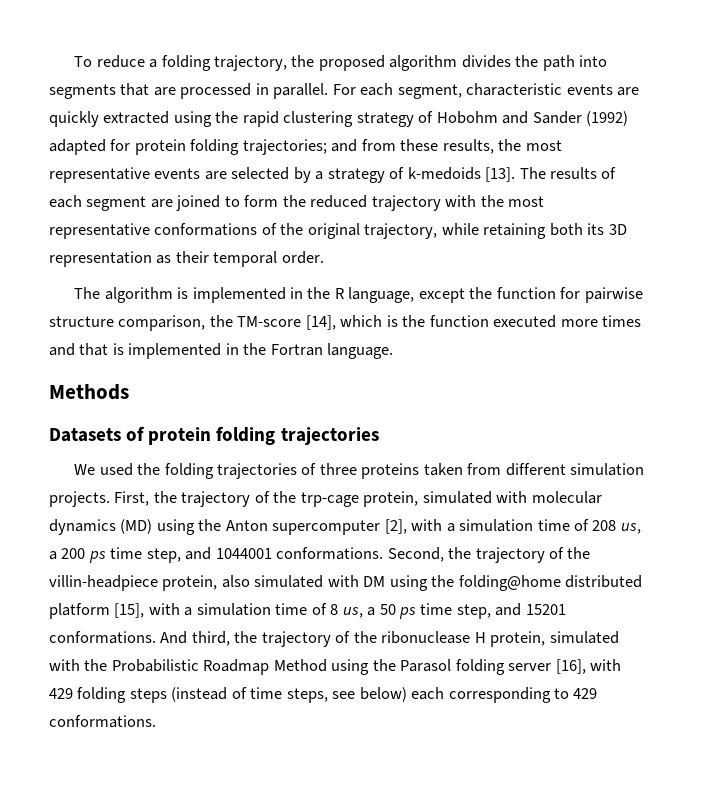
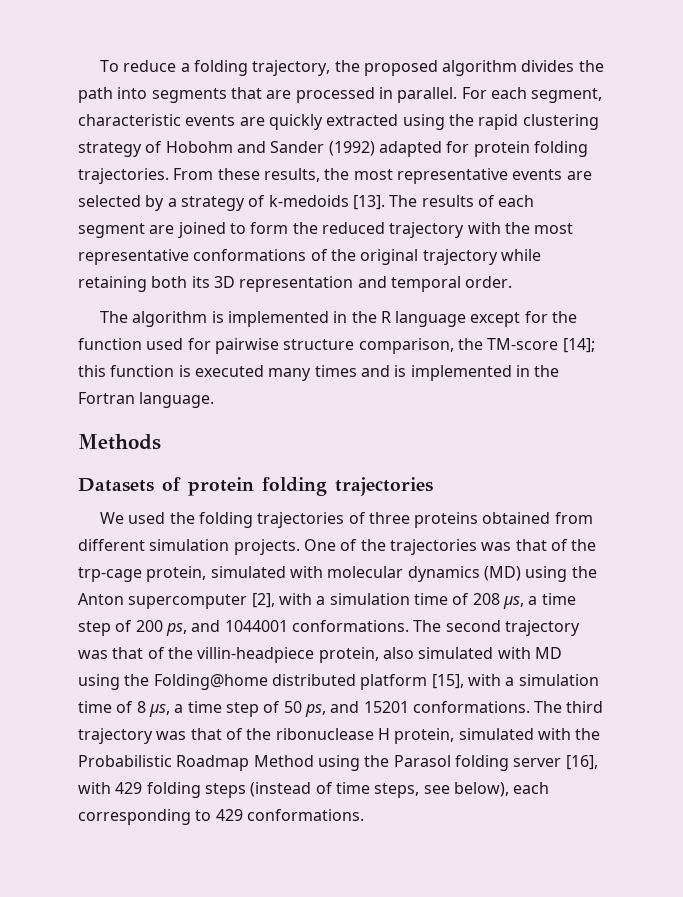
[242,139,396,155] trajectories; and from -> [78,168,214,184] trajectories. From
[364,223,438,239] trajectory, -> [422,249,498,265] trajectory
[156,251,209,264] as their -> [357,276,387,288] and
[348,287,556,303] language, except the function -> [395,311,578,327] [78,338,184,350] language except for the function used
[305,315,598,330] [14], which is the function executed more -> [562,338,595,353] [78,365,312,381] [14]; this function is executed many
[79,343,109,356] that -> (390, 371) none
[423,463,463,476] taken -> [482,512,551,524] obtained
[114,491,251,507] First, the trajectory -> [303,539,547,555] One of the trajectories was that
[620,523,641,534] [49,547,545,563] us, a 200 ps time step, and 1044001 conformations. Second, the trajectory -> [502,593,576,609] [78,620,580,636] [78,647,144,659] μs, a time step of 200 ps, and 1044001 conformations. The second trajectory was that
[363,575,561,591] DM using the folding@home -> [534,647,562,659] [78,674,268,690] MD using the Folding@home
[342,603,566,619] [49,631,331,647] us, a 50 ps time step, and 15201 conformations. And third, the trajectory -> [148,701,604,717] [78,728,222,744] μs, a time step of 50 ps, and 15201 conformations. The third trajectory was that
[359,687,407,702] below) -> [453,782,509,797] below),

